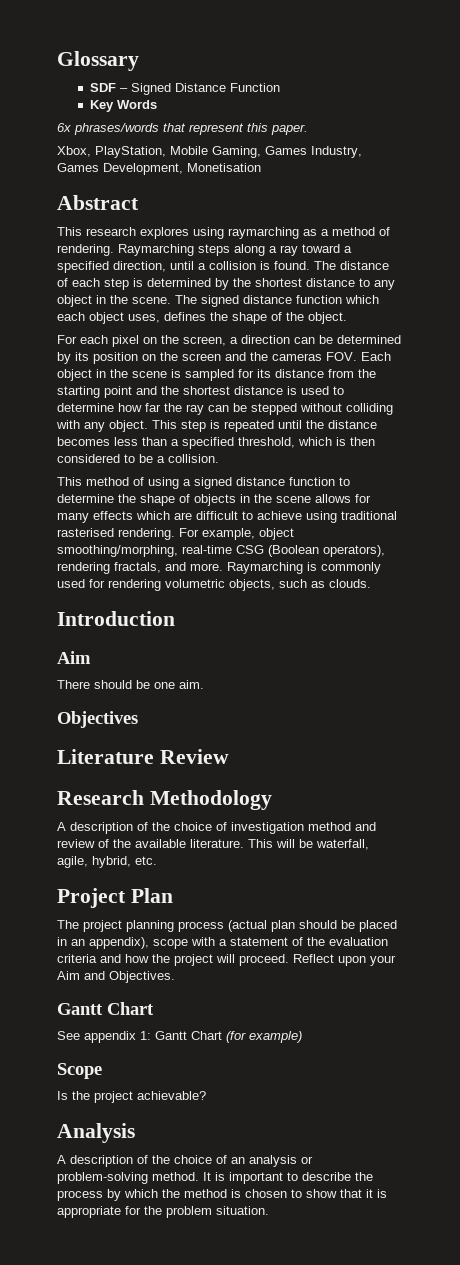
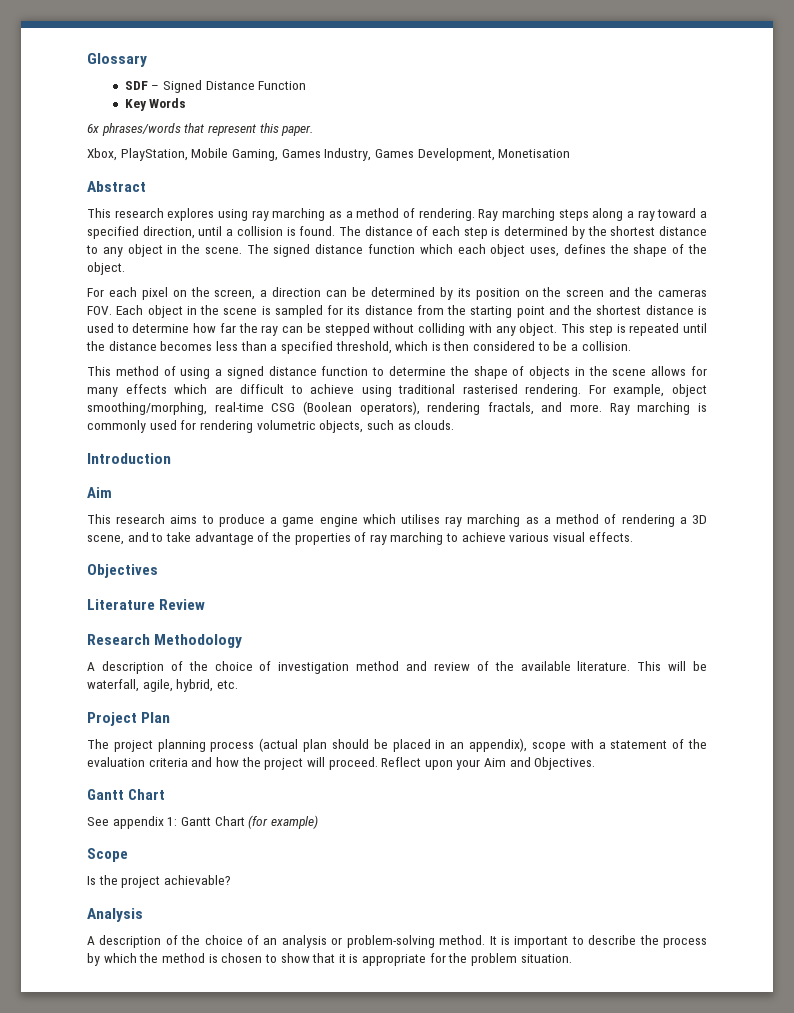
[228,227,299,239] raymarching -> [251,208,326,221] ray marching
[118,244,194,256] Raymarching -> [478,208,555,221] Ray marching
[227,562,303,574] Raymarching -> [609,402,691,415] Ray marching
[57,680,204,689] There should be one aim. -> [87,514,707,527] [87,532,633,545] This research aims to produce a game engine which utilises ray marching as a method of rendering a 3D scene, and to take advantage of the properties of ray marching to achieve various visual effects.

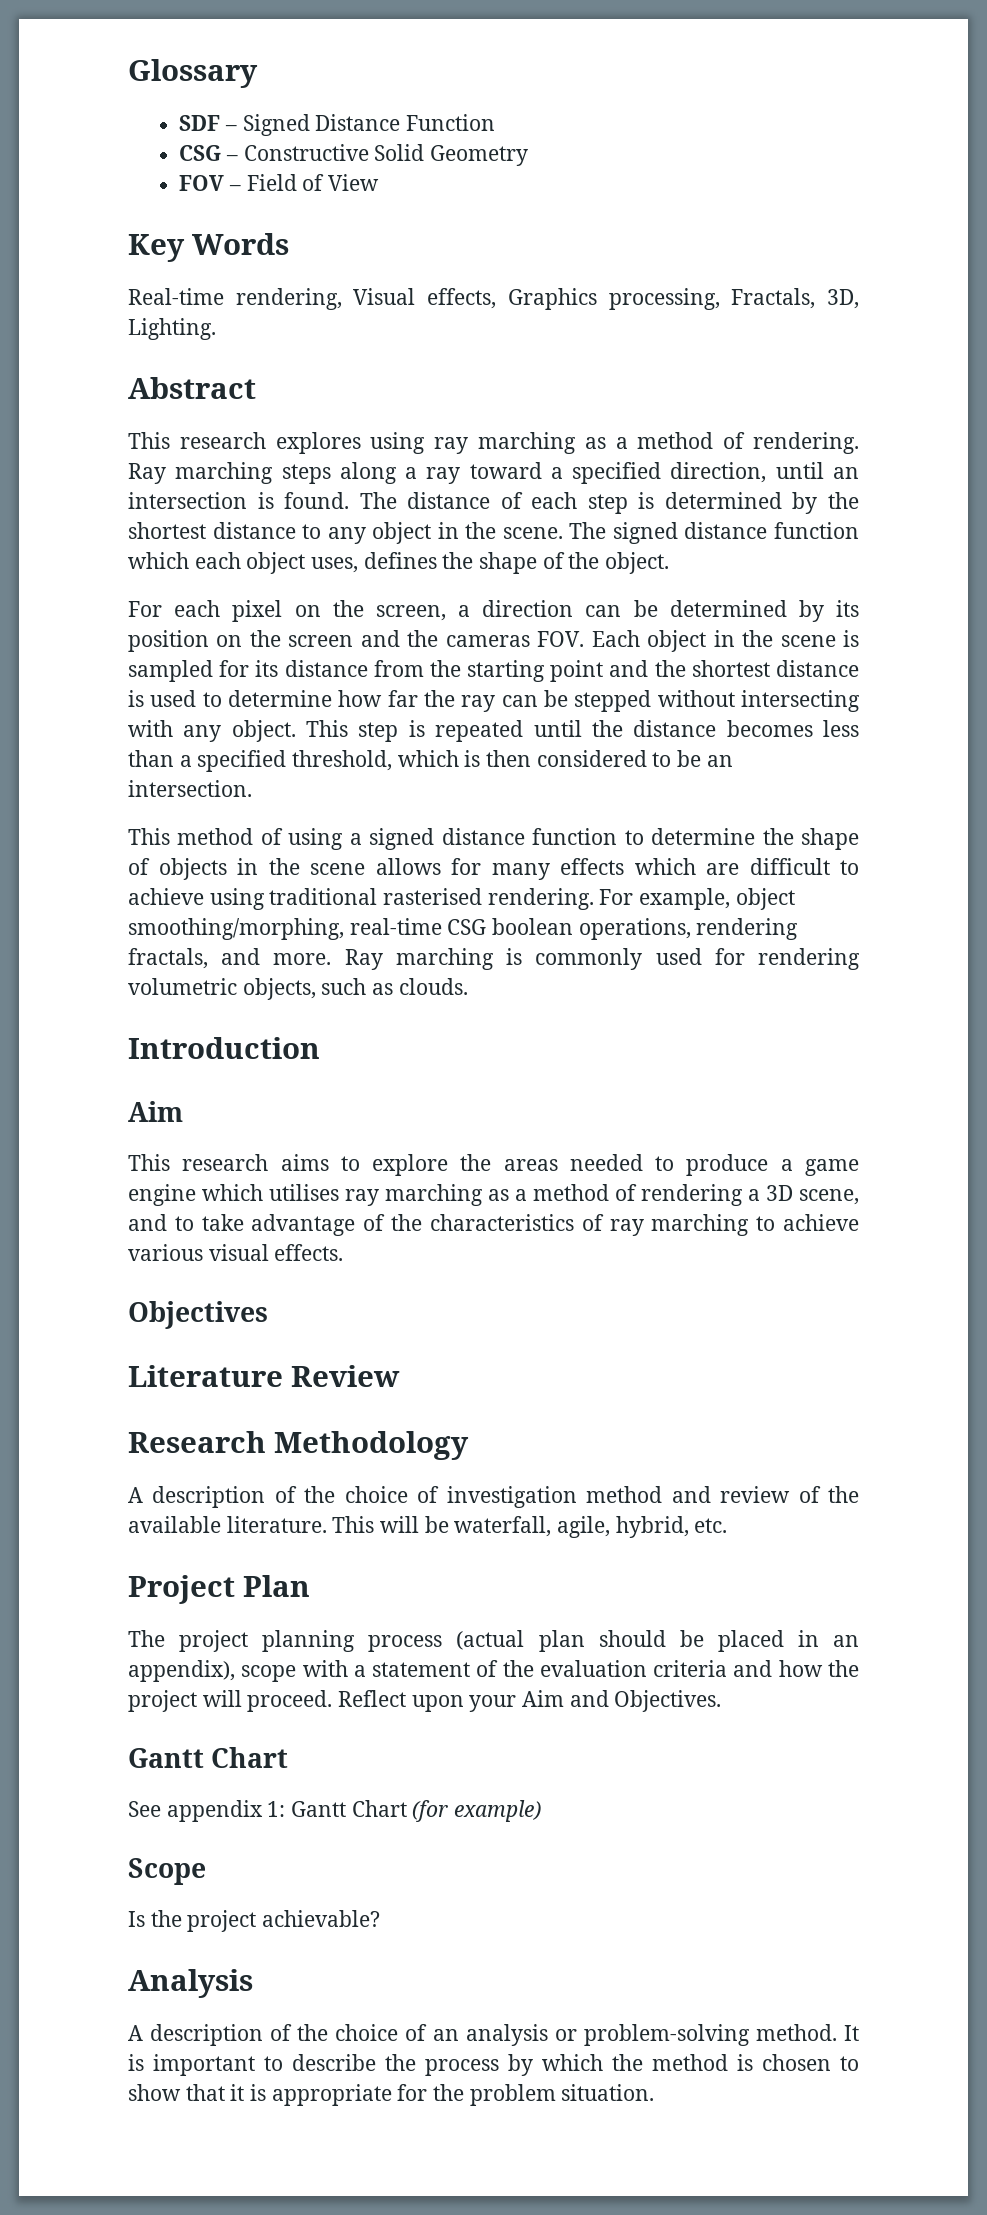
[124,98,187,111] [87,123,314,136] [87,148,571,161] Key Words // 6x phrases/words that represent this paper. // Xbox, PlayStation, Mobile Gaming, Games Industry, Games Development, Monetisation -> [179,144,528,166] [179,174,379,191] [128,233,289,262] [128,288,859,310] [128,318,216,340] CSG – Constructive Solid Geometry // FOV – Field of View // Key Words // Real-time rendering, Visual effects, Graphics processing, Fractals, 3D, Lighting.
[226,226,283,236] a collision -> [832,467,859,479] [128,492,247,509] an intersection
[418,323,466,336] colliding -> [741,690,860,712] intersecting
[571,341,631,351] a collision. -> [706,755,733,767] [128,780,252,797] an intersection.
[302,401,420,415] (Boolean operators), -> [492,918,691,940] boolean operations,
(214, 519) none -> [372,1154,675,1176] explore the areas needed to
[294,533,351,545] properties -> [429,1214,574,1231] characteristics

